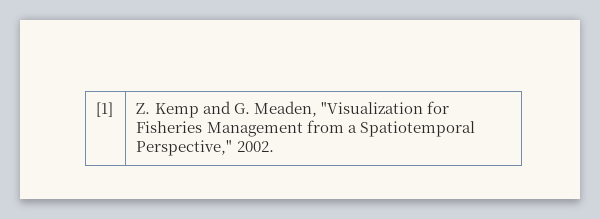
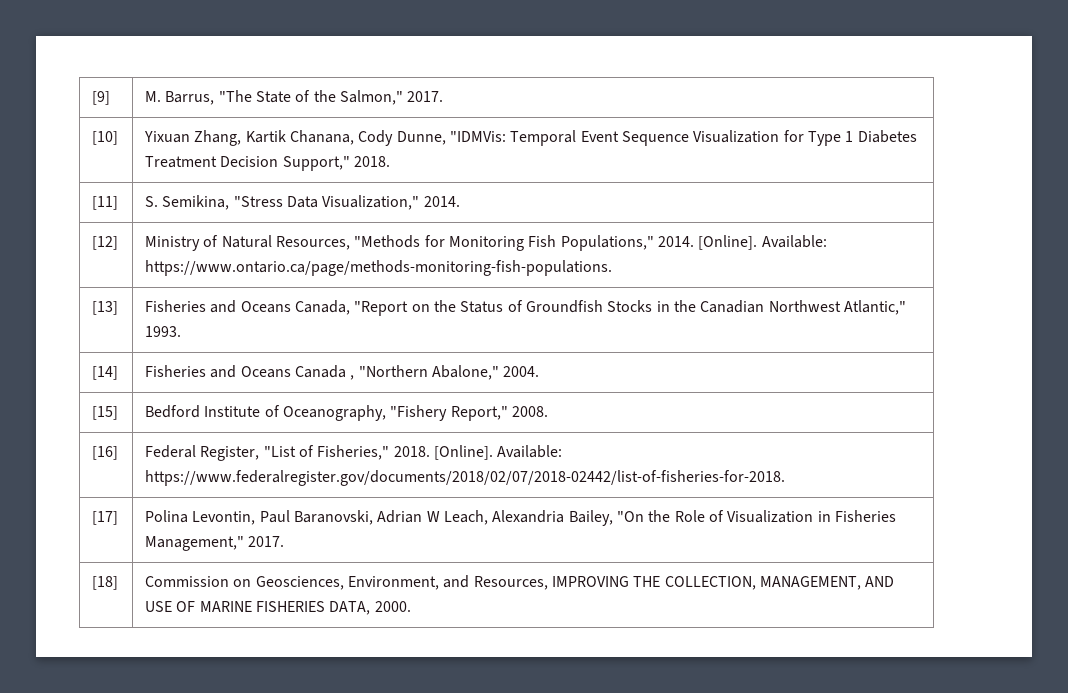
[96,102,114,117] [136,101,449,118] [136,120,475,137] [136,140,274,156] [1] | Z. Kemp and G. Meaden, "Visualization for Fisheries Management from a Spatiotemporal Perspective," 2002. -> [92,91,111,105] [145,90,444,105] [92,131,119,145] [144,130,917,146] [145,156,391,171] [92,196,119,210] [145,195,460,210] [92,236,119,250] [145,235,827,251] [145,260,613,276] [92,301,119,315] [145,300,906,316] [145,326,182,337] [92,366,119,380] [145,365,540,380] [92,406,119,420] [145,405,549,421] [92,446,119,460] [145,445,563,461] [145,470,786,486] [92,511,119,525] [145,510,896,526] [145,536,285,551] [92,576,119,590] [145,575,895,590] [145,601,411,615] [9] | M. Barrus, "The State of the Salmon," 2017. // [10] | Yixuan Zhang, Kartik Chanana, Cody Dunne, "IDMVis: Temporal Event Sequence Visualization for Type 1 Diabetes Treatment Decision Support," 2018. // [11] | S. Semikina, "Stress Data Visualization," 2014. // [12] | Ministry of Natural Resources, "Methods for Monitoring Fish Populations," 2014. [Online]. Available: https://www.ontario.ca/page/methods-monitoring-fish-populations. // [13] | Fisheries and Oceans Canada, "Report on the Status of Groundfish Stocks in the Canadian Northwest Atlantic," 1993. // [14] | Fisheries and Oceans Canada , "Northern Abalone," 2004. // [15] | Bedford Institute of Oceanography, "Fishery Report," 2008. // [16] | Federal Register, "List of Fisheries," 2018. [Online]. Available: https://www.federalregister.gov/documents/2018/02/07/2018-02442/list-of-fisheries-for-2018. // [17] | Polina Levontin, Paul Baranovski, Adrian W Leach, Alexandria Bailey, "On the Role of Visualization in Fisheries Management," 2017. // [18] | Commission on Geosciences, Environment, and Resources, IMPROVING THE COLLECTION, MANAGEMENT, AND USE OF MARINE FISHERIES DATA, 2000.

